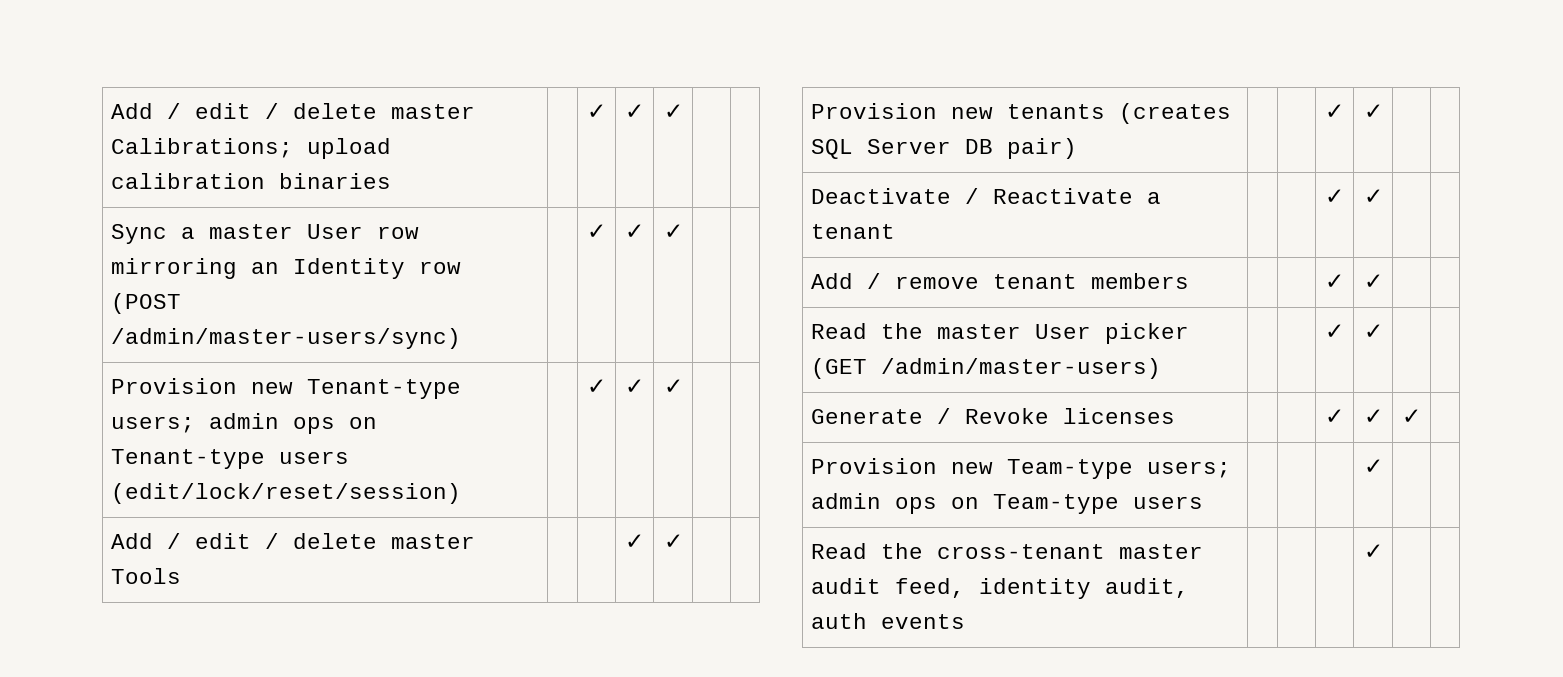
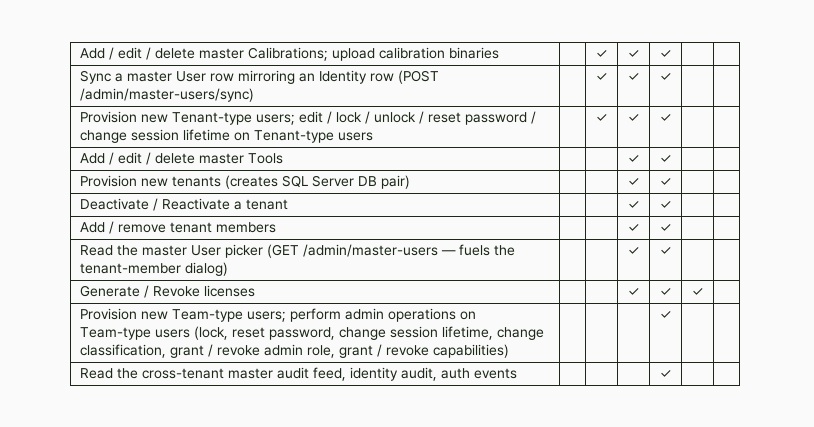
[209,413,336,434] admin ops -> [298,111,536,125] [79,129,230,143] edit / lock / unlock / reset password / change session lifetime
[111,483,462,504] (edit/lock/reset/session) -> (373, 136) none
[881,358,1162,379] /admin/master-users) -> [302,244,515,257] [79,262,228,276] /admin/master-users — fuels the tenant-member dialog)
[811,493,938,514] admin ops -> [289,308,456,322] perform admin operations
(1204, 502) none -> [193,326,544,340] [79,344,509,358] (lock, reset password, change session lifetime, change classification, grant / revoke admin role, grant / revoke capabilities)

